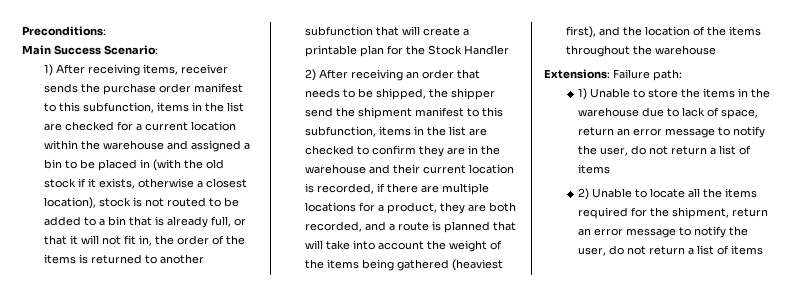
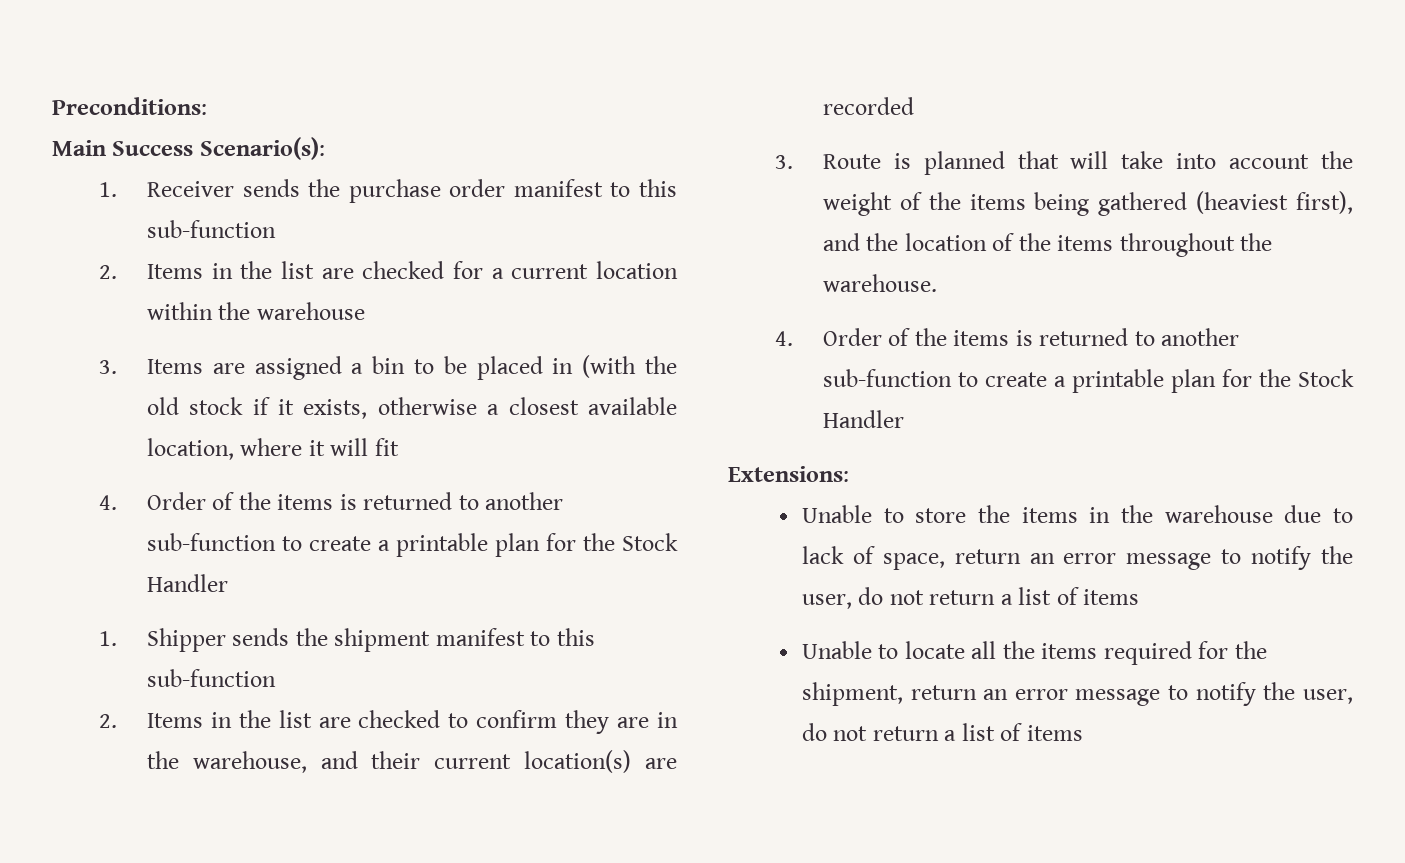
[104,45,158,55] [43,64,228,76] Scenario: // 1) After receiving items, receiver -> [199,137,325,160] [99,181,234,197] Scenario(s): // 1. Receiver
[82,102,189,113] subfunction, items -> [146,220,276,238] [99,264,203,279] sub-function // 2. Items
[166,140,188,150] and -> [99,359,245,374] // 3. Items are
[43,197,239,209] [43,216,246,228] [43,235,67,245] location), stock is not routed to be added to a bin that is already full, or that -> [588,397,677,415] [146,438,303,460] available location, where
[101,236,121,245] not -> (369, 447) none
[138,235,245,246] [43,254,204,264] [304,26,469,36] [304,45,509,57] [304,69,480,81] [304,88,495,100] [304,107,333,117] in, the order of the items is returned to another subfunction that will create a printable plan for the Stock Handler // 2) After receiving an order that needs to be shipped, the shipper send -> [99,492,564,510] [146,533,679,557] [146,574,228,592] [99,628,290,652] // 4. Order of the items is returned to another sub-function to create a printable plan for the Stock Handler // 1. Shipper sends
[304,126,411,137] subfunction, items -> [146,669,276,687] [99,713,203,728] sub-function // 2. Items
[304,164,366,174] warehouse -> [192,751,307,773] warehouse,
[468,164,514,174] [304,183,489,195] [304,202,516,214] [304,221,429,232] location is recorded, if there are multiple locations for a product, they are both recorded, and a route -> [524,750,678,773] [822,97,914,115] [775,154,881,169] location(s) are recorded // 3. Route
[654,45,716,55] [544,69,682,81] [577,88,587,100] warehouse // Extensions: Failure path: // 1) -> [822,274,937,292] [775,328,1240,346] [822,369,1354,393] [822,410,904,428] [728,466,849,482] warehouse. // 4. Order of the items is returned to another sub-function to create a printable plan for the Stock Handler // Extensions: //
[577,188,589,200] 2) -> (1140, 597) none

